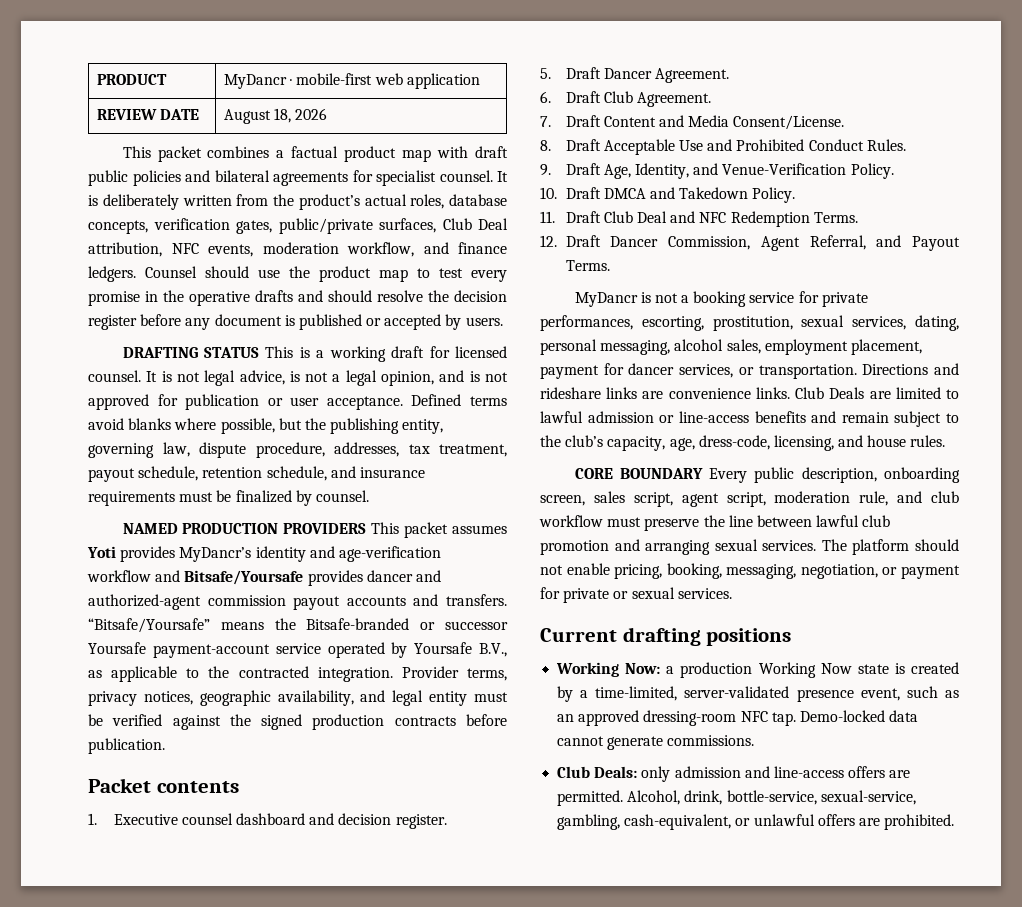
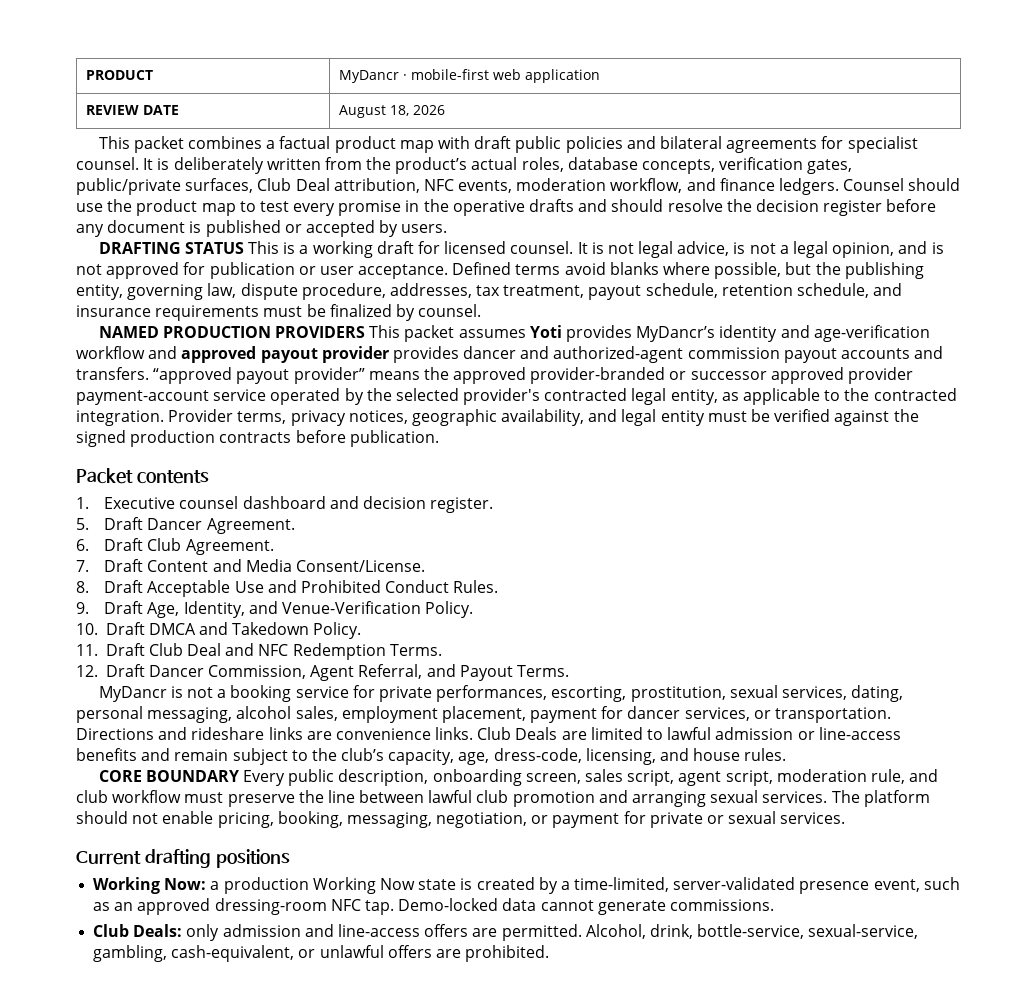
[184,570,304,585] Bitsafe/Yoursafe -> [181,346,389,363] approved payout provider
[88,618,509,633] [88,642,507,658] “Bitsafe/Yoursafe” means the Bitsafe-branded or successor Yoursafe payment-account service operated by Yoursafe B.V., -> [153,367,914,384] [76,388,718,405] “approved payout provider” means the approved provider-branded or successor approved provider payment-account service operated by the selected provider's contracted legal entity,

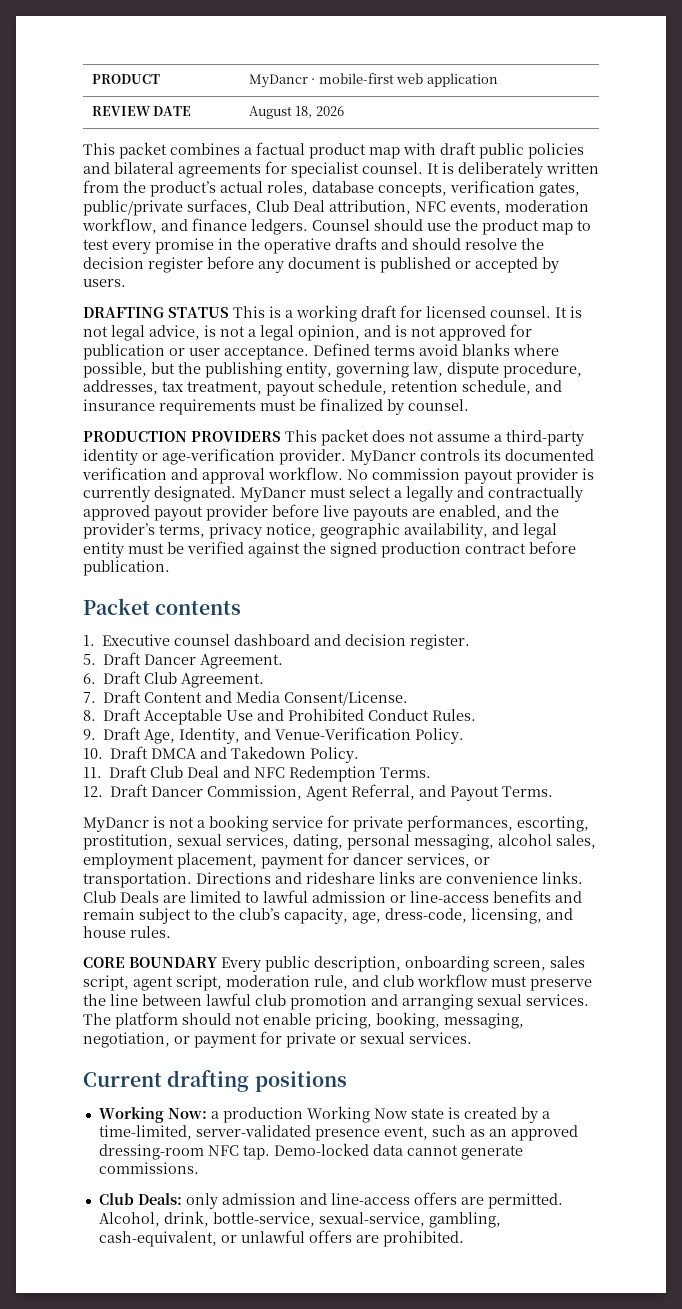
[98,326,159,338] NAMED -> (469, 405) none
[458,325,930,342] [76,346,944,363] [76,367,914,384] [76,388,957,405] [76,409,234,426] assumes Yoti provides MyDancr’s identity and age-verification workflow and approved payout provider provides dancer and authorized-agent commission payout accounts and transfers. “approved payout provider” means the approved provider-branded or successor approved provider payment-account service operated by the selected provider's contracted legal entity, as applicable to the contracted integration. Provider -> [372,430,584,446] [83,448,594,465] [82,467,594,484] [83,486,583,502] [83,504,559,521] [83,523,155,539] does not assume a third-party identity or age-verification provider. MyDancr controls its documented verification and approval workflow. No commission payout provider is currently designated. MyDancr must select a legally and contractually approved payout provider before live payouts are enabled, and the provider’s
[348,410,408,424] notices, -> [266,523,316,538] notice,
[219,432,292,443] contracts -> [465,543,526,554] contract

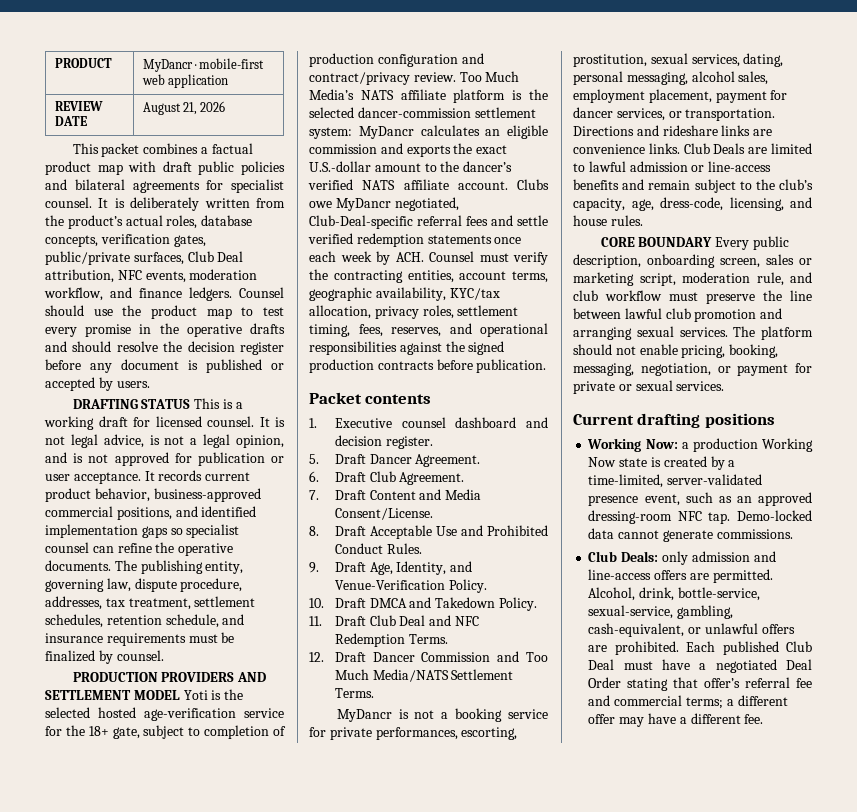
[295,106,313,118] 18, -> [183,102,198,115] 21,
[313,343,559,356] [83,362,201,378] Defined terms avoid blanks where possible, but the -> [144,470,251,481] [45,488,261,502] [45,506,257,520] [45,524,240,538] [45,542,234,556] [45,560,137,571] It records current product behavior, business-approved commercial positions, and identified implementation gaps so specialist counsel can refine the operative documents. The
[266,380,387,396] payout schedule, -> [194,596,256,607] [45,614,103,628] settlement schedules,
[285,429,584,446] [83,448,594,465] [82,467,594,484] [83,486,583,502] [83,504,559,521] [83,523,557,539] [83,541,244,558] This packet does not assume a third-party identity or age-verification provider. MyDancr controls its documented verification and approval workflow. No commission payout provider is currently designated. MyDancr must select a legally and contractually approved payout provider before live payouts are enabled, and the provider’s terms, privacy notice, geographic availability, and legal entity must be verified -> [237,672,267,682] [45,689,244,700] [45,707,284,721] [45,725,286,739] [309,53,484,67] [309,71,520,85] [309,89,548,103] [309,107,536,118] [309,125,548,139] [309,143,508,157] [309,161,513,172] [308,179,549,190] [309,197,459,211] [309,215,548,229] [308,233,522,247] [309,251,548,265] [309,269,548,283] [309,287,500,301] [309,305,519,319] [309,323,548,337] [309,341,397,355] AND SETTLEMENT MODEL Yoti is the selected hosted age-verification service for the 18+ gate, subject to completion of production configuration and contract/privacy review. Too Much Media’s NATS affiliate platform is the selected dancer-commission settlement system: MyDancr calculates an eligible commission and exports the exact U.S.-dollar amount to the dancer’s verified NATS affiliate account. Clubs owe MyDancr negotiated, Club-Deal-specific referral fees and settle verified redemption statements once each week by ACH. Counsel must verify the contracting entities, account terms, geographic availability, KYC/tax allocation, privacy roles, settlement timing, fees, reserves, and operational responsibilities
[465,543,526,554] contract -> [377,361,434,370] contracts
[207,784,500,801] Commission, Agent Referral, and Payout -> [421,651,548,662] [334,669,514,682] Commission and Too Much Media/NATS Settlement
[83,975,173,991] script, agent -> [799,258,812,265] [573,272,634,286] or marketing
(464, 1239) none -> [686,641,812,655] [588,659,812,673] [588,677,812,691] [588,695,788,709] [588,713,764,727] Each published Club Deal must have a negotiated Deal Order stating that offer’s referral fee and commercial terms; a different offer may have a different fee.

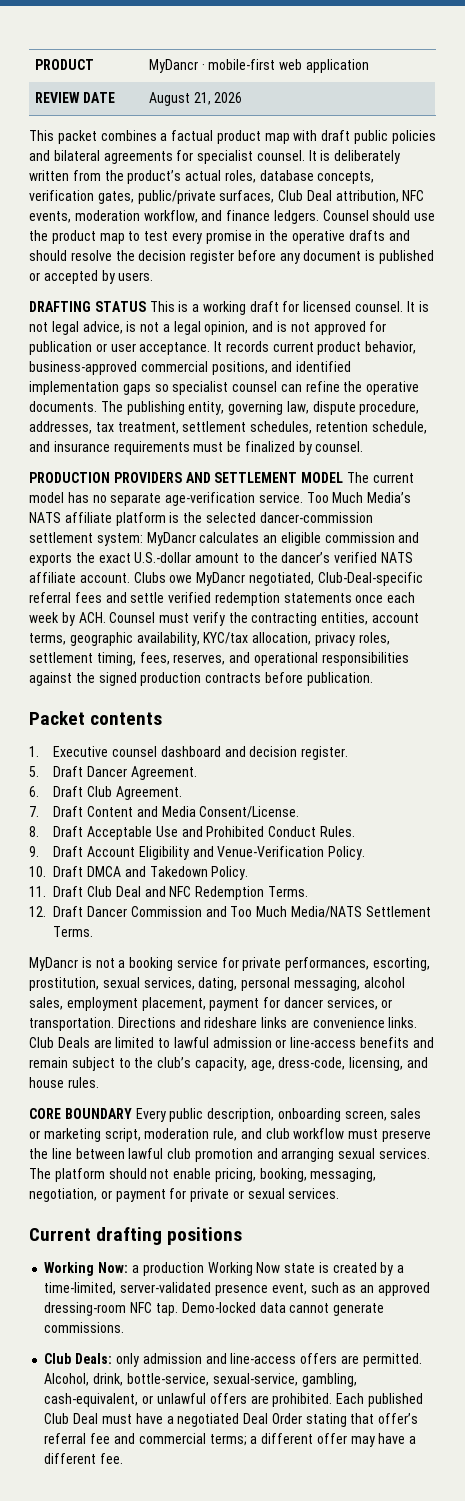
[183,689,244,700] [45,707,284,721] [45,725,286,739] [309,53,484,67] [309,72,456,85] Yoti is the selected hosted age-verification service for the 18+ gate, subject to completion of production configuration and contract/privacy review. -> [346,472,414,483] [29,492,303,506] The current model has no separate age-verification service.
[369,561,447,575] Age, Identity, -> [87,846,189,860] Account Eligibility

